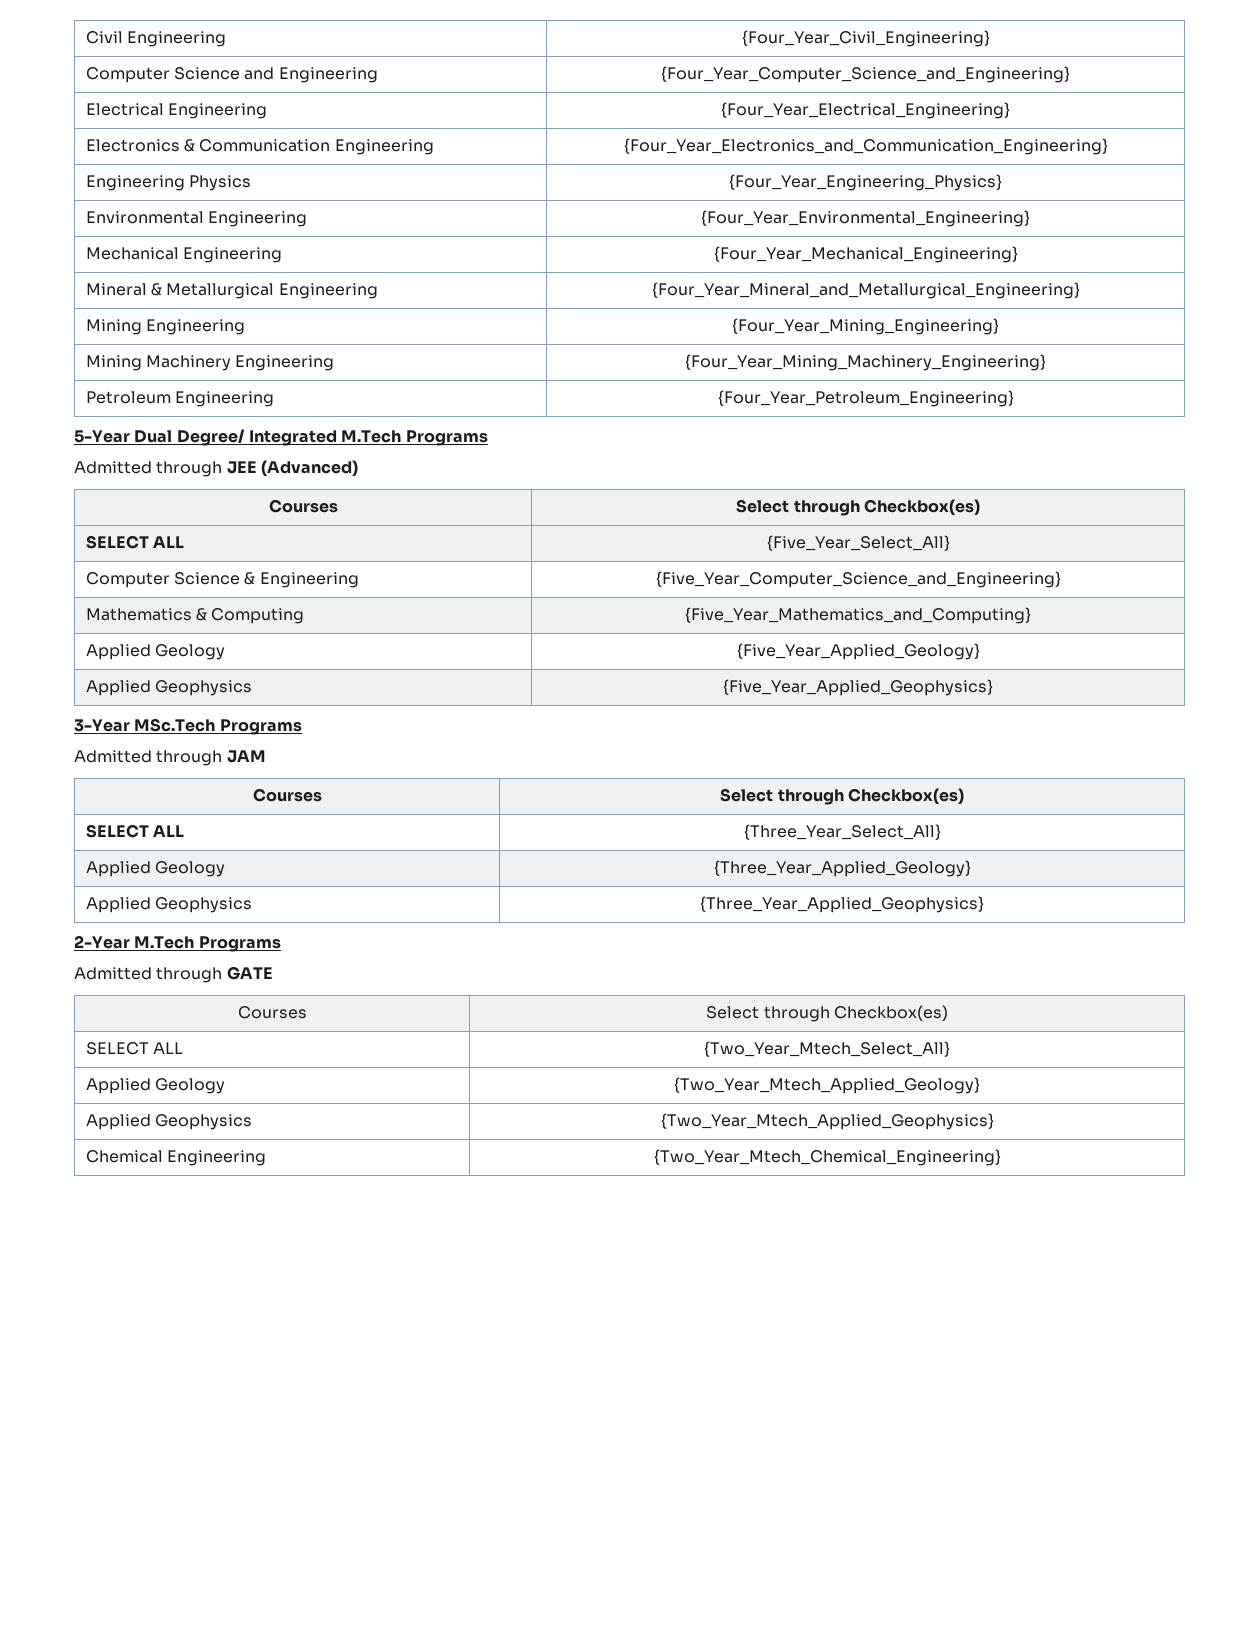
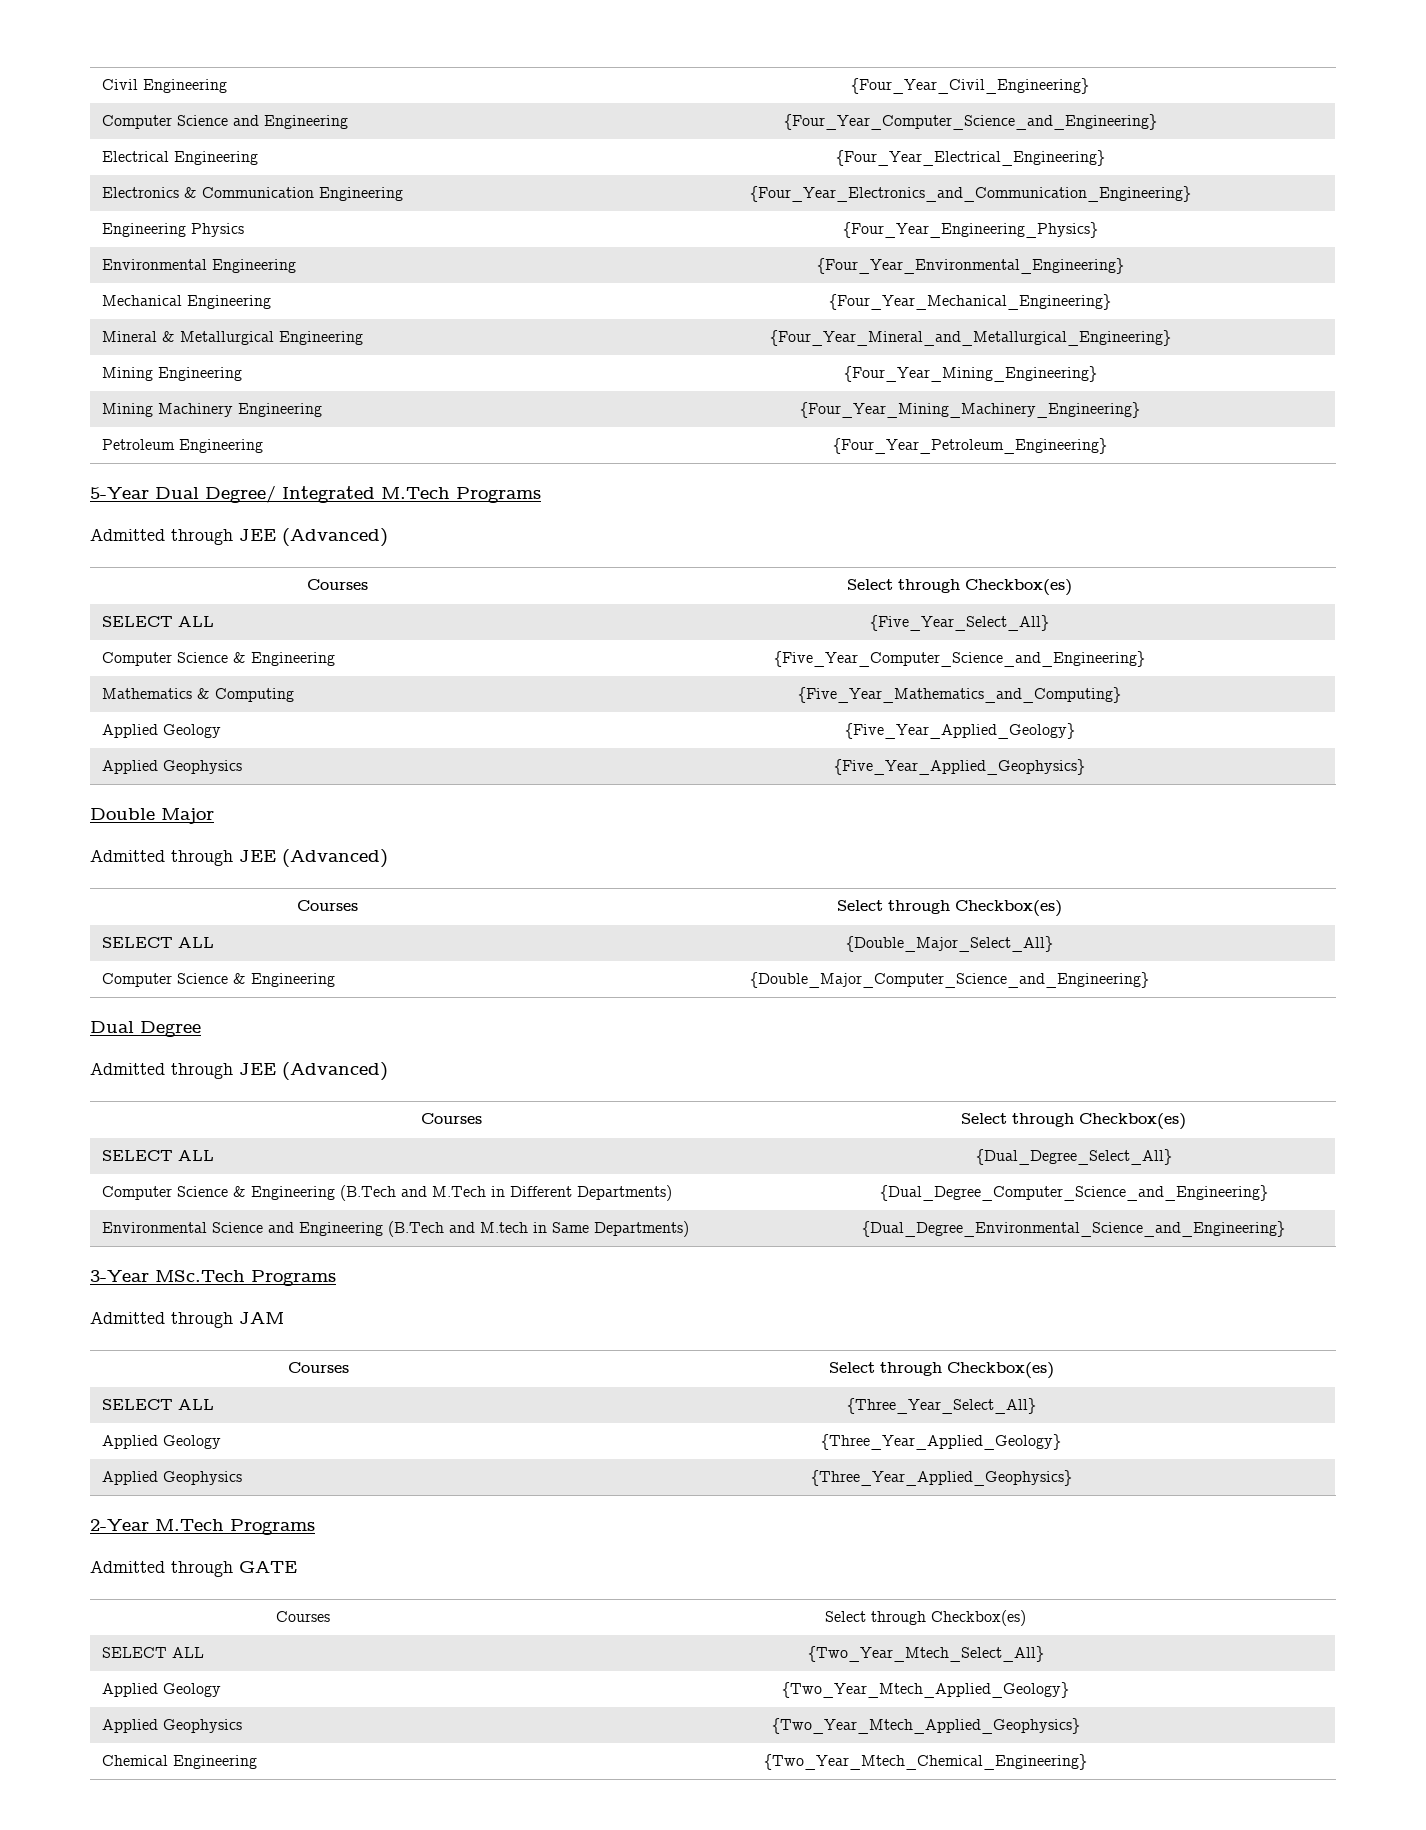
(993, 687) none -> [90,808,214,824] [90,849,388,868] [296,900,358,911] [837,900,1062,917] [102,937,215,948] [846,936,1053,952] [102,973,336,987] [750,972,1149,988] [90,1021,201,1037] [90,1062,388,1081] [420,1113,482,1124] [961,1113,1186,1130] [102,1150,215,1161] [975,1149,1172,1165] [102,1185,673,1201] [879,1185,1268,1201] [102,1221,690,1237] [862,1221,1285,1237] // Double Major // Admitted through JEE (Advanced) // Courses | Select through Checkbox(es) // SELECT ALL | {Double_Major_Select_All} // Computer Science & Engineering | {Double_Major_Computer_Science_and_Engineering} // Dual Degree // Admitted through JEE (Advanced) // Courses | Select through Checkbox(es) // SELECT ALL | {Dual_Degree_Select_All} // Computer Science & Engineering (B.Tech and M.Tech in Different Departments) | {Dual_Degree_Computer_Science_and_Engineering} // Environmental Science and Engineering (B.Tech and M.tech in Same Departments) | {Dual_Degree_Environmental_Science_and_Engineering}

